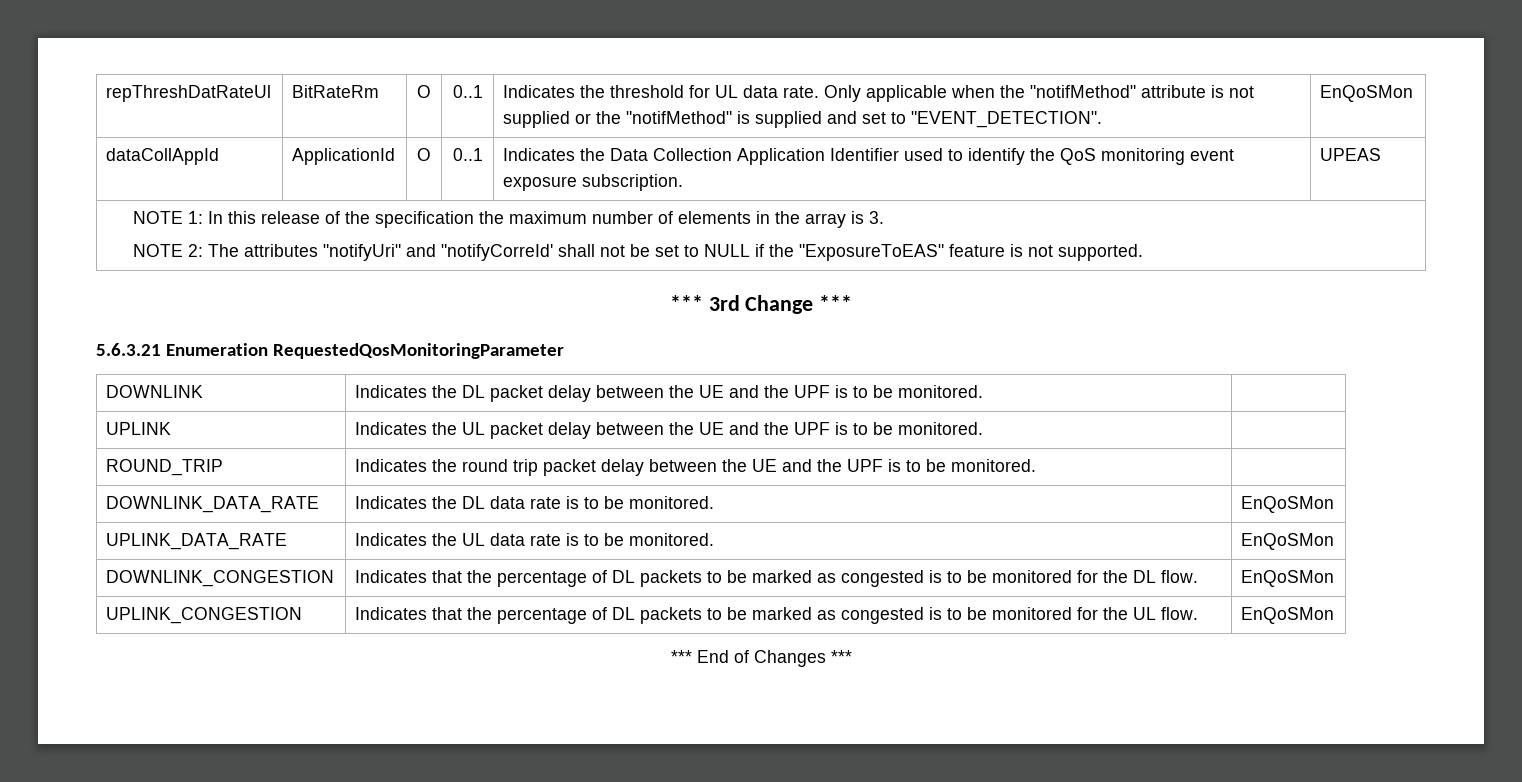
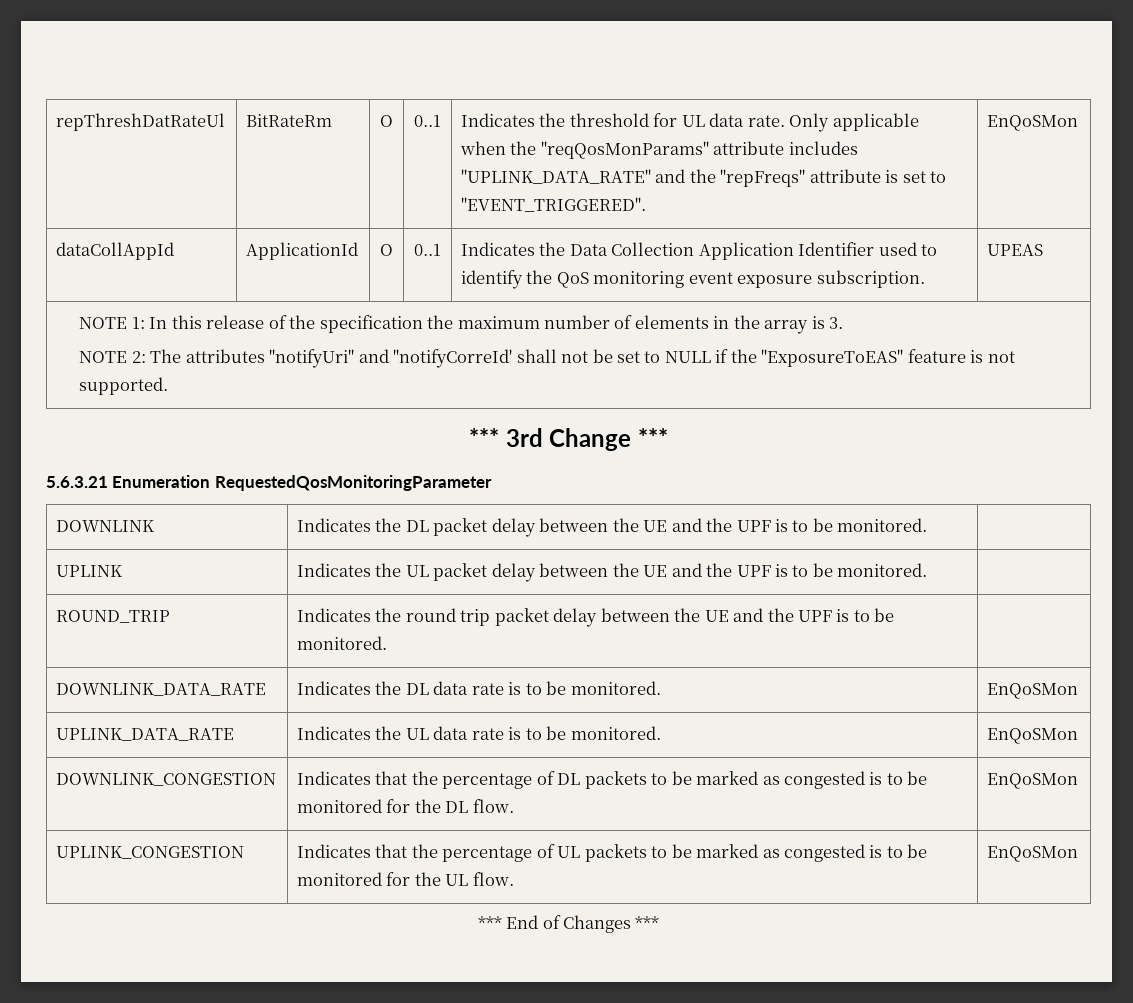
[1030,85,1255,98] [503,111,1103,128] "notifMethod" attribute is not supplied or the "notifMethod" is supplied and set to "EVENT_DETECTION". -> [540,141,858,159] [461,169,947,187] [461,197,647,212] "reqQosMonParams" attribute includes "UPLINK_DATA_RATE" and the "repFreqs" attribute is set to "EVENT_TRIGGERED".
[612,607,636,620] DL -> [557,846,581,858] UL

